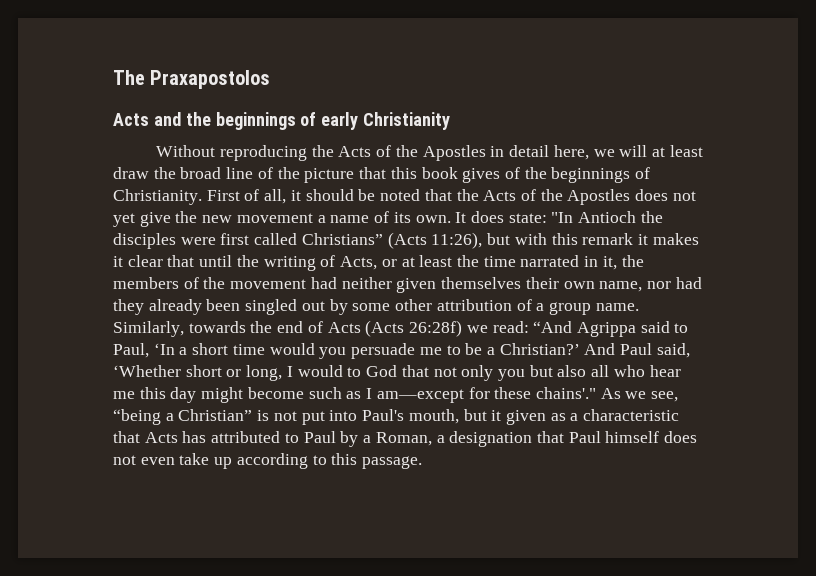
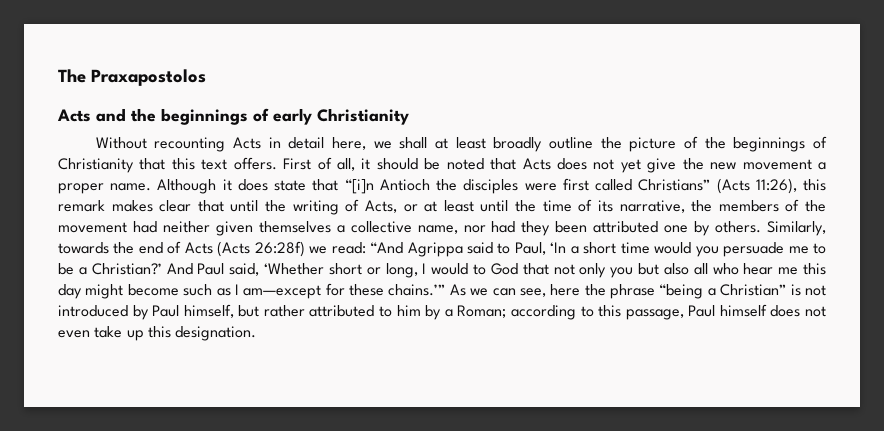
[219,145,486,161] reproducing the Acts of the Apostles -> [154,137,261,152] recounting Acts
[619,145,703,157] [113,167,651,183] [113,189,202,205] will at least draw the broad line of the picture that this book gives of the beginnings of Christianity. -> [399,136,827,152] [58,157,277,173] shall at least broadly outline the picture of the beginnings of Christianity that this text offers.
[456,189,631,205] the Acts of the Apostles -> [522,158,551,170] Acts
[330,211,574,223] name of its own. It does state: "In -> [58,179,374,194] proper name. Although it does state that “[i]n
[487,233,699,245] [113,256,123,267] but with this remark it makes it -> [803,179,827,191] [58,200,153,212] this remark makes
(453, 261) none -> [480,200,509,212] until
[520,255,617,270] narrated in it, -> [578,199,685,213] of its narrative,
[525,277,595,289] their own -> [336,221,412,233] a collective
[148,299,639,315] already been singled out by some other attribution of a group name. -> [555,221,762,236] been attributed one by others.
[535,387,596,399] chains'." -> [388,284,446,296] chains.’”
[651,391,679,402] see, -> [492,284,656,299] can see, here the phrase
[301,409,680,425] [113,431,207,443] put into Paul's mouth, but it given as a characteristic that Acts has -> [58,304,305,320] introduced by Paul himself, but rather
[303,431,336,443] Paul -> [396,305,421,316] him
[375,431,564,447] Roman, a designation that -> [457,305,684,320] Roman; according to this passage,
[236,453,423,469] according to this passage. -> [147,326,257,341] this designation.

